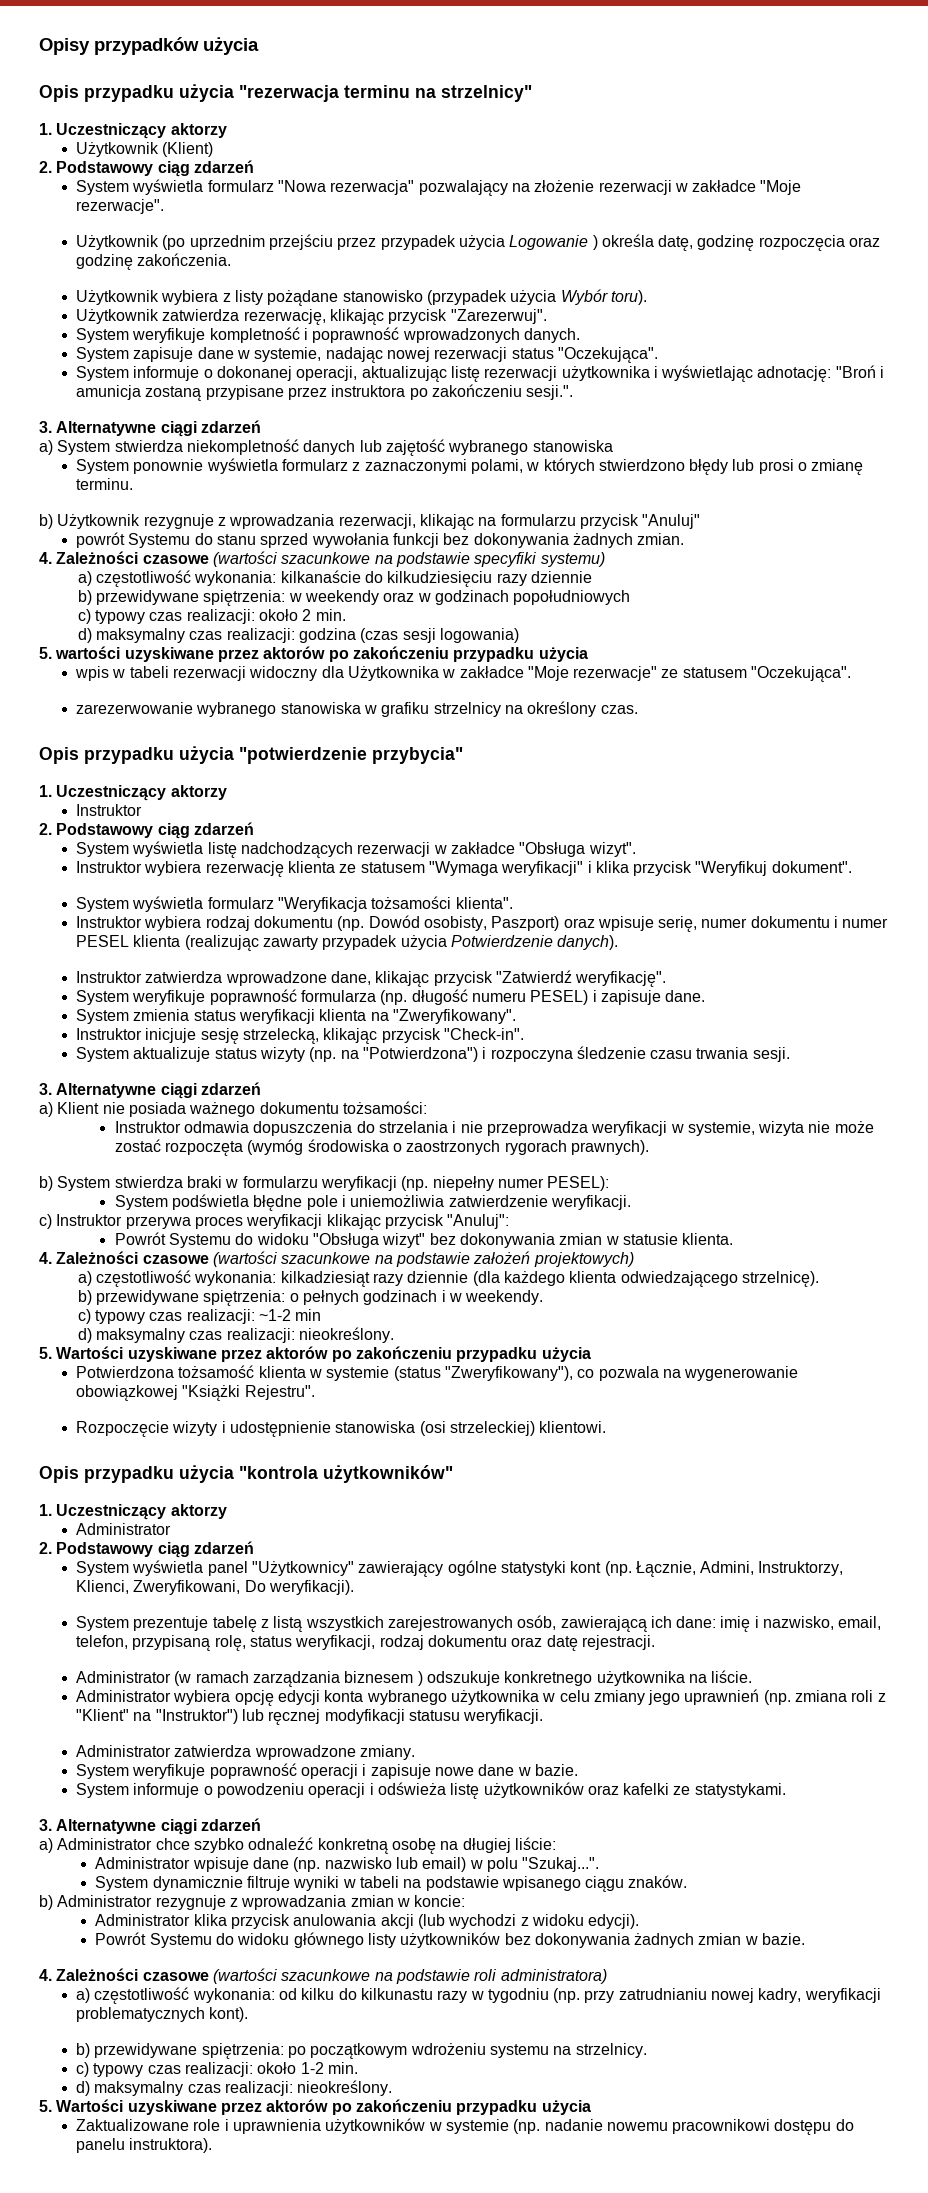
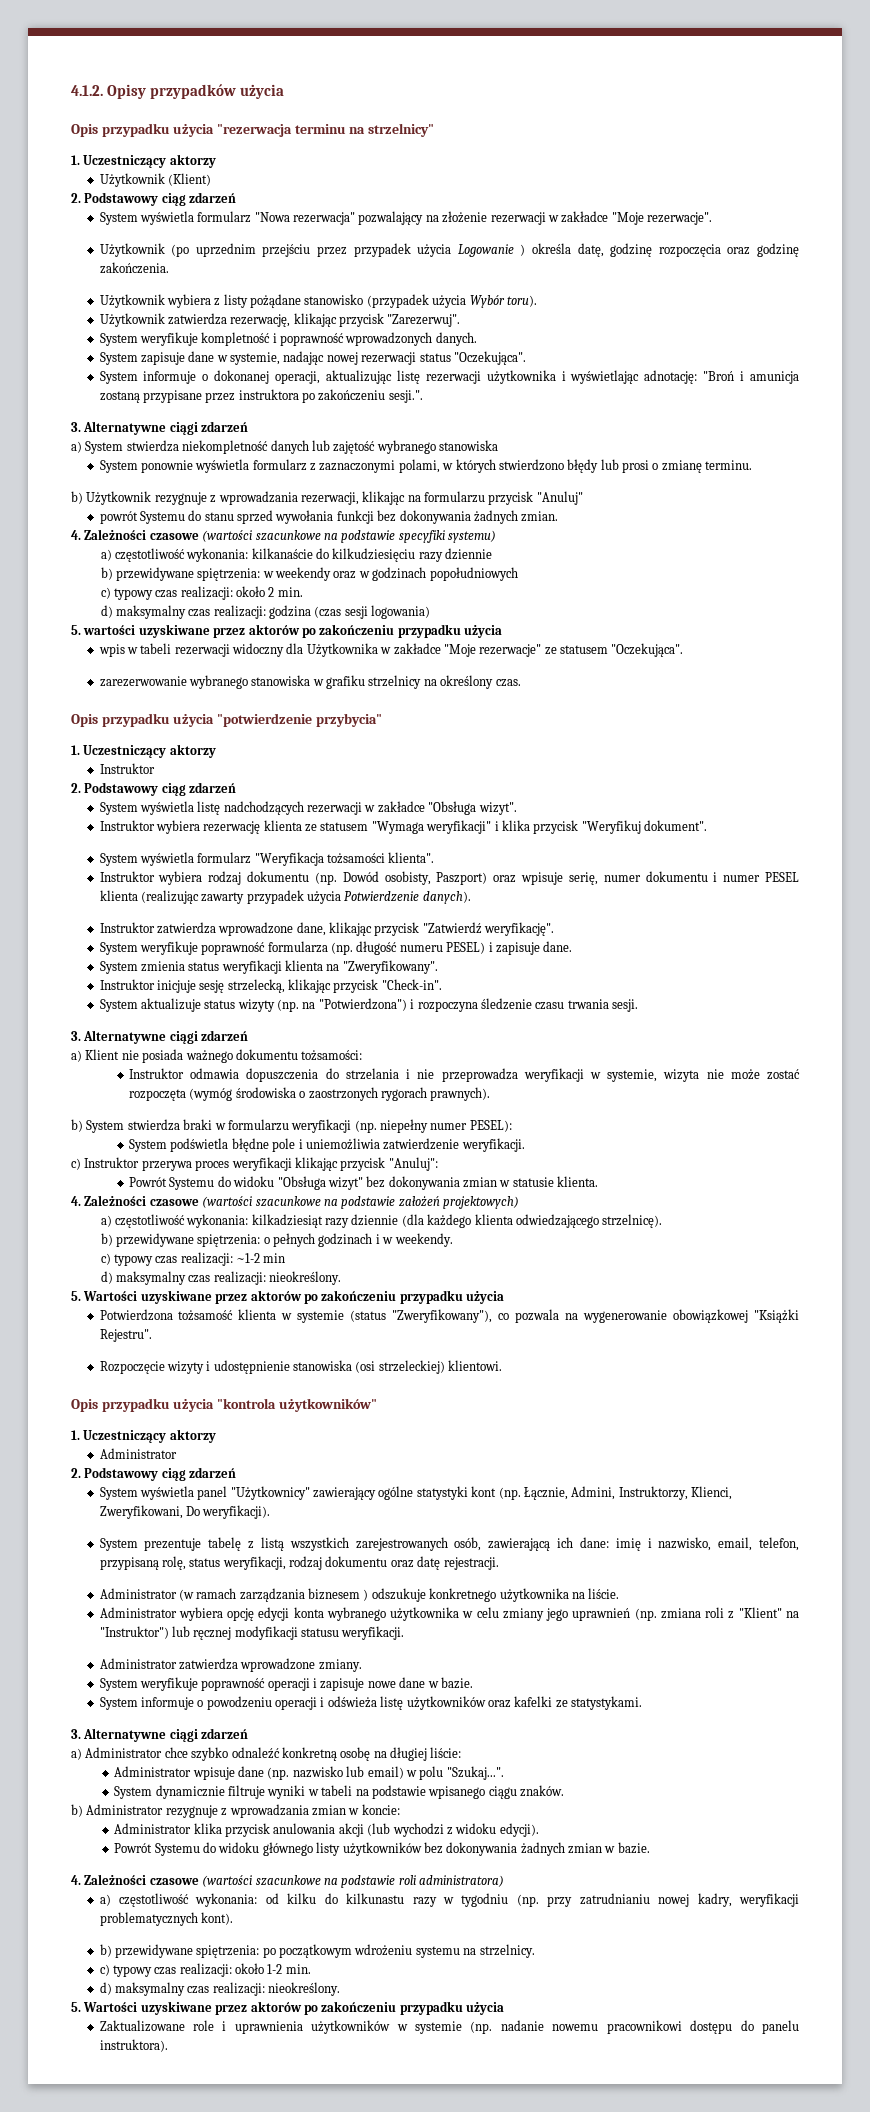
(39, 46) none -> [71,85,103,96] 4.1.2.

